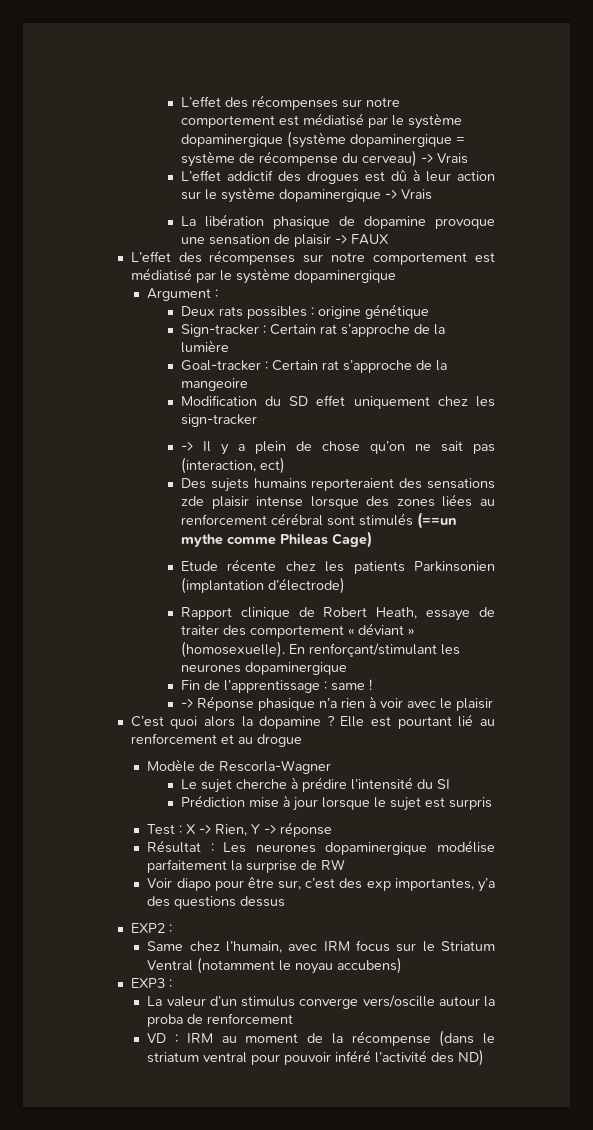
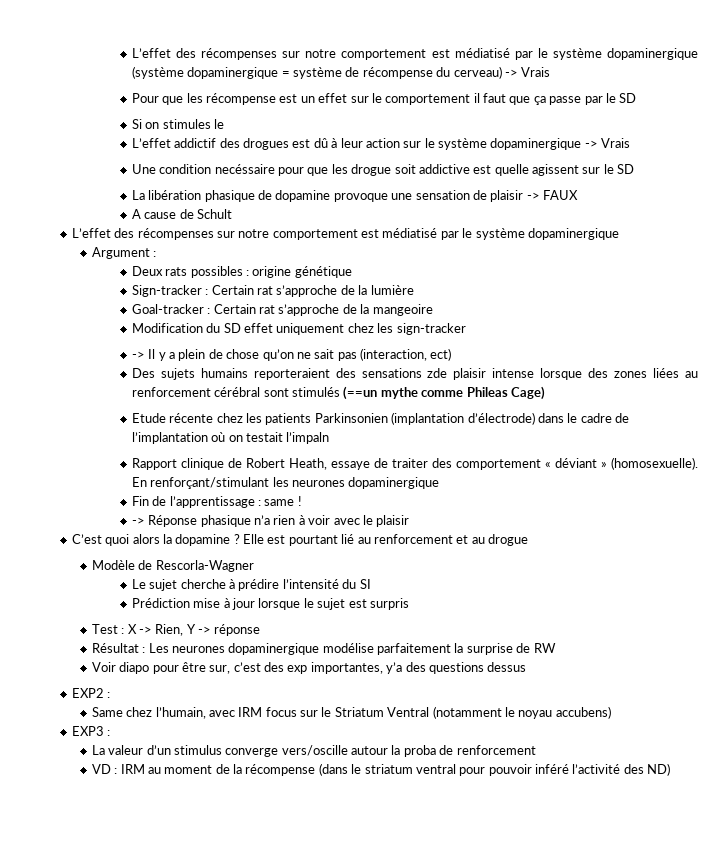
(468, 158) none -> [131,93,637,105] [131,119,225,129] // Pour que les récompense est un effet sur le comportement il faut que ça passe par le SD // Si on stimules le
(432, 194) none -> [131,164,635,176] // Une condition necéssaire pour que les drogue soit addictive est quelle agissent sur le SD
(389, 239) none -> [131,209,233,219] // A cause de Schult
(345, 585) none -> [537,413,630,423] [131,432,330,444] dans le cadre de l’implantation où on testait l’impaln

